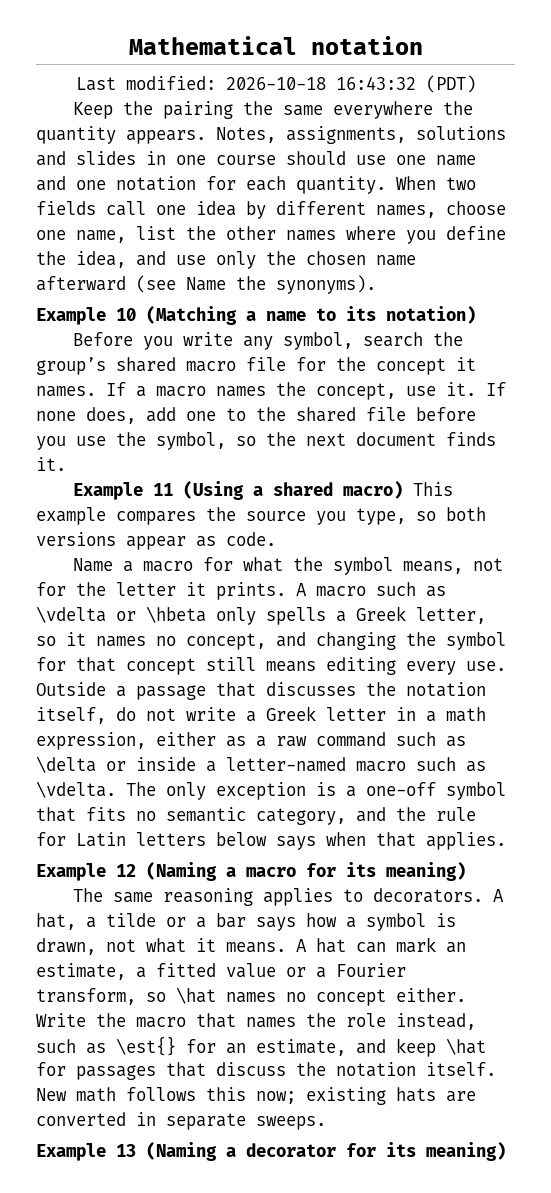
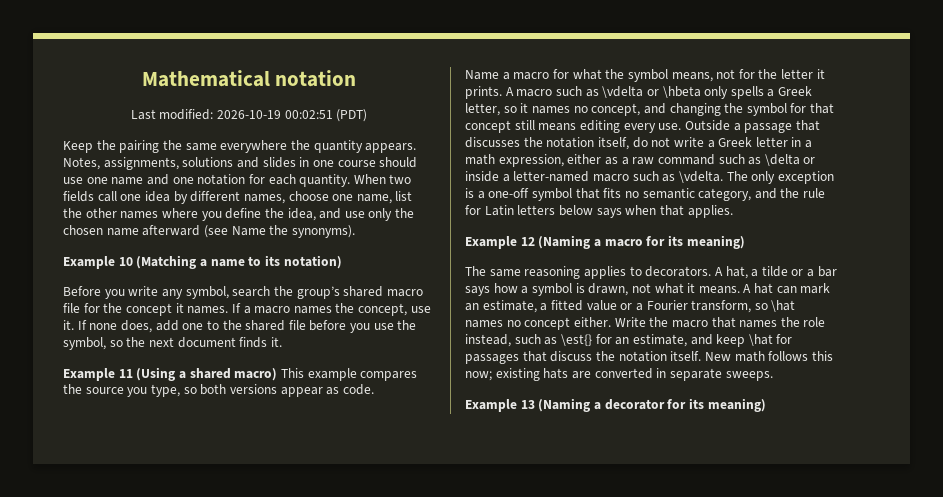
[225,76,416,90] 2026-10-18 16:43:32 -> [217,110,333,119] 2026-10-19 00:02:51

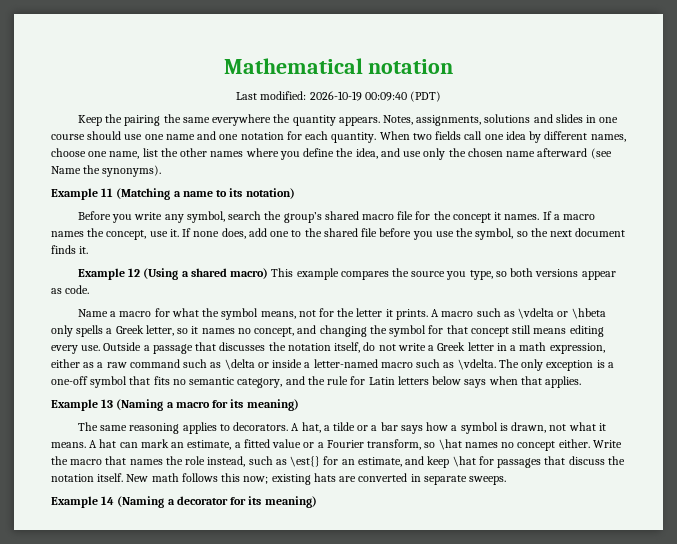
[284,110,333,119] 00:02:51 -> [364,92,407,101] 00:09:40
[118,257,133,266] 10 -> [101,188,114,197] 11
[118,369,133,378] 11 -> [128,268,141,277] 12
[520,237,535,246] 12 -> [101,399,114,408] 13
[520,400,535,409] 13 -> [101,496,115,505] 14

